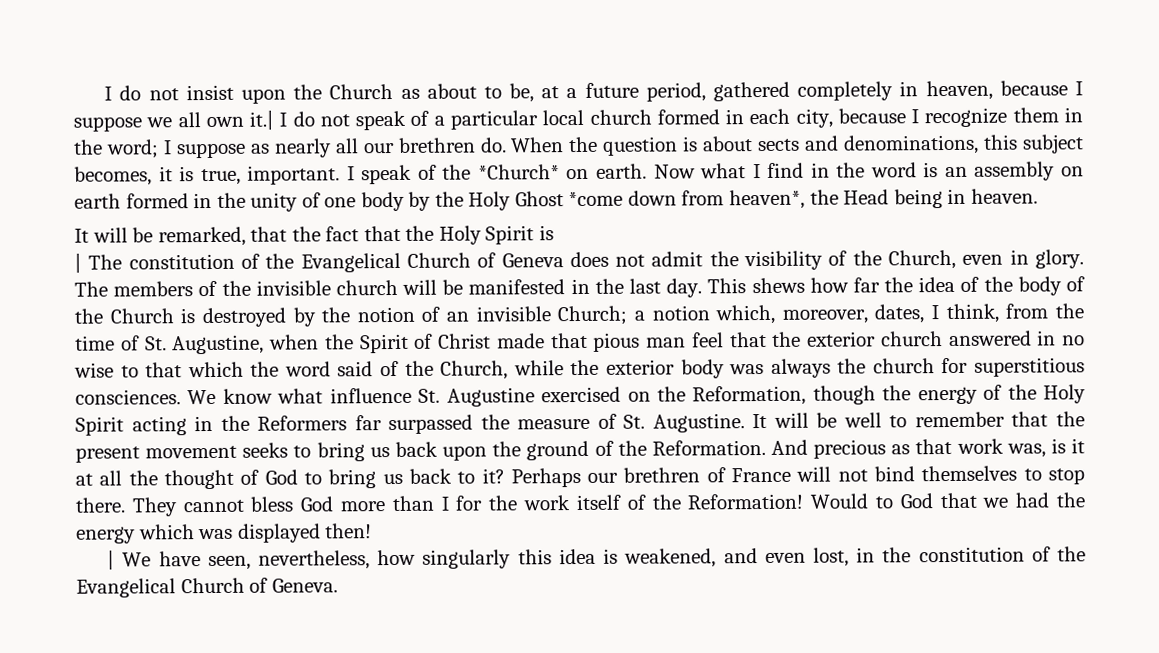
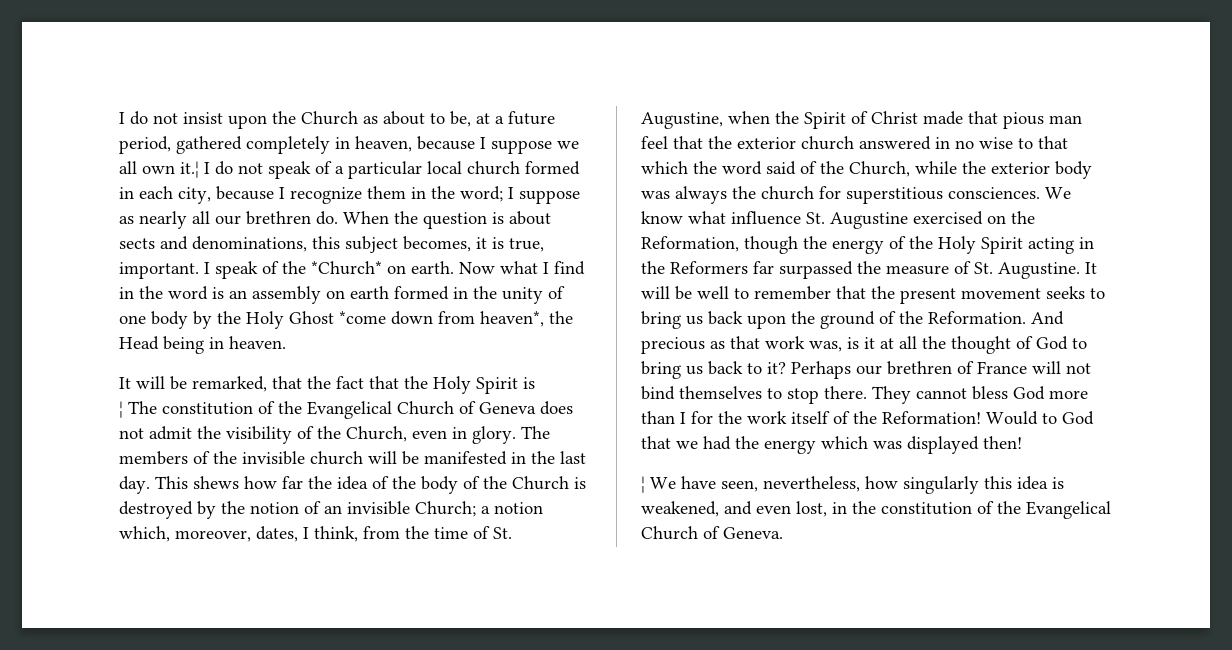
[249,110,275,130] it.| -> [180,161,199,178] it.¦
[74,253,82,273] | -> [119,401,123,418] ¦
[107,550,116,570] | -> [641,476,645,493] ¦

